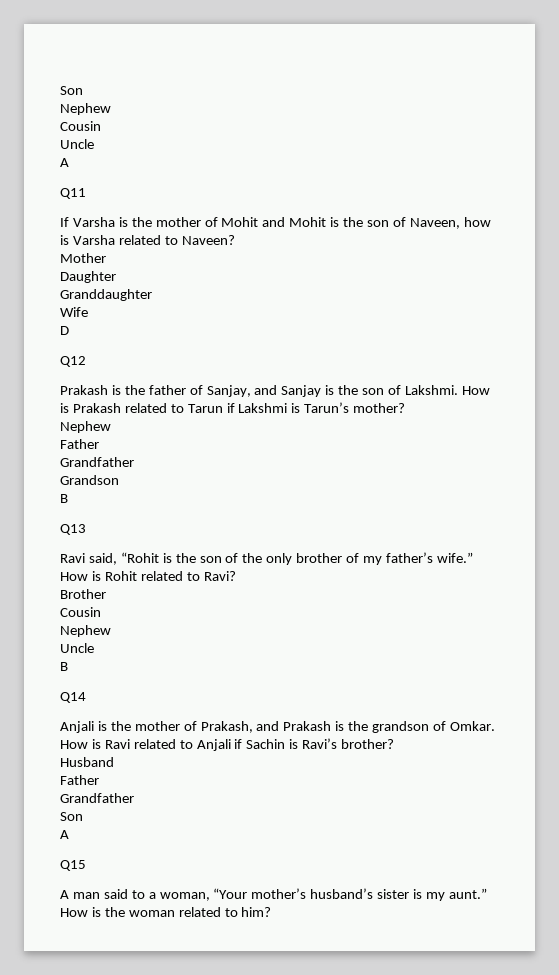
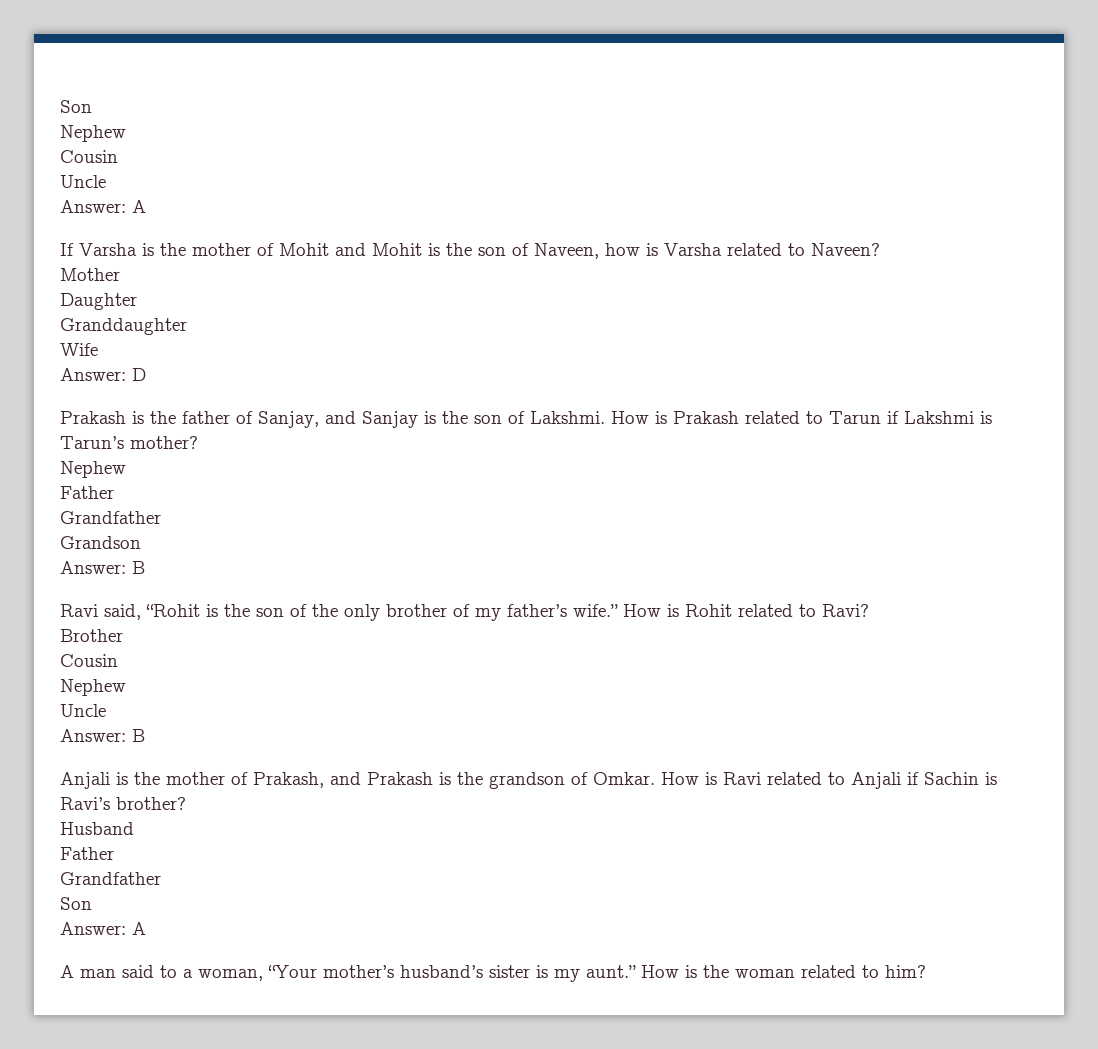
[60,158,69,167] [60,188,86,199] A // Q11 -> [60,200,146,213] Answer: A
(88, 312) none -> [60,368,126,381] Answer:
[60,356,86,367] // Q12 -> (146, 374) none
[60,494,68,503] [60,524,86,535] B // Q13 -> [60,561,145,574] Answer: B
[60,662,68,671] [60,692,86,703] B // Q14 -> [60,729,145,742] Answer: B
[60,830,69,839] [60,860,86,871] A // Q15 -> [60,922,146,935] Answer: A

